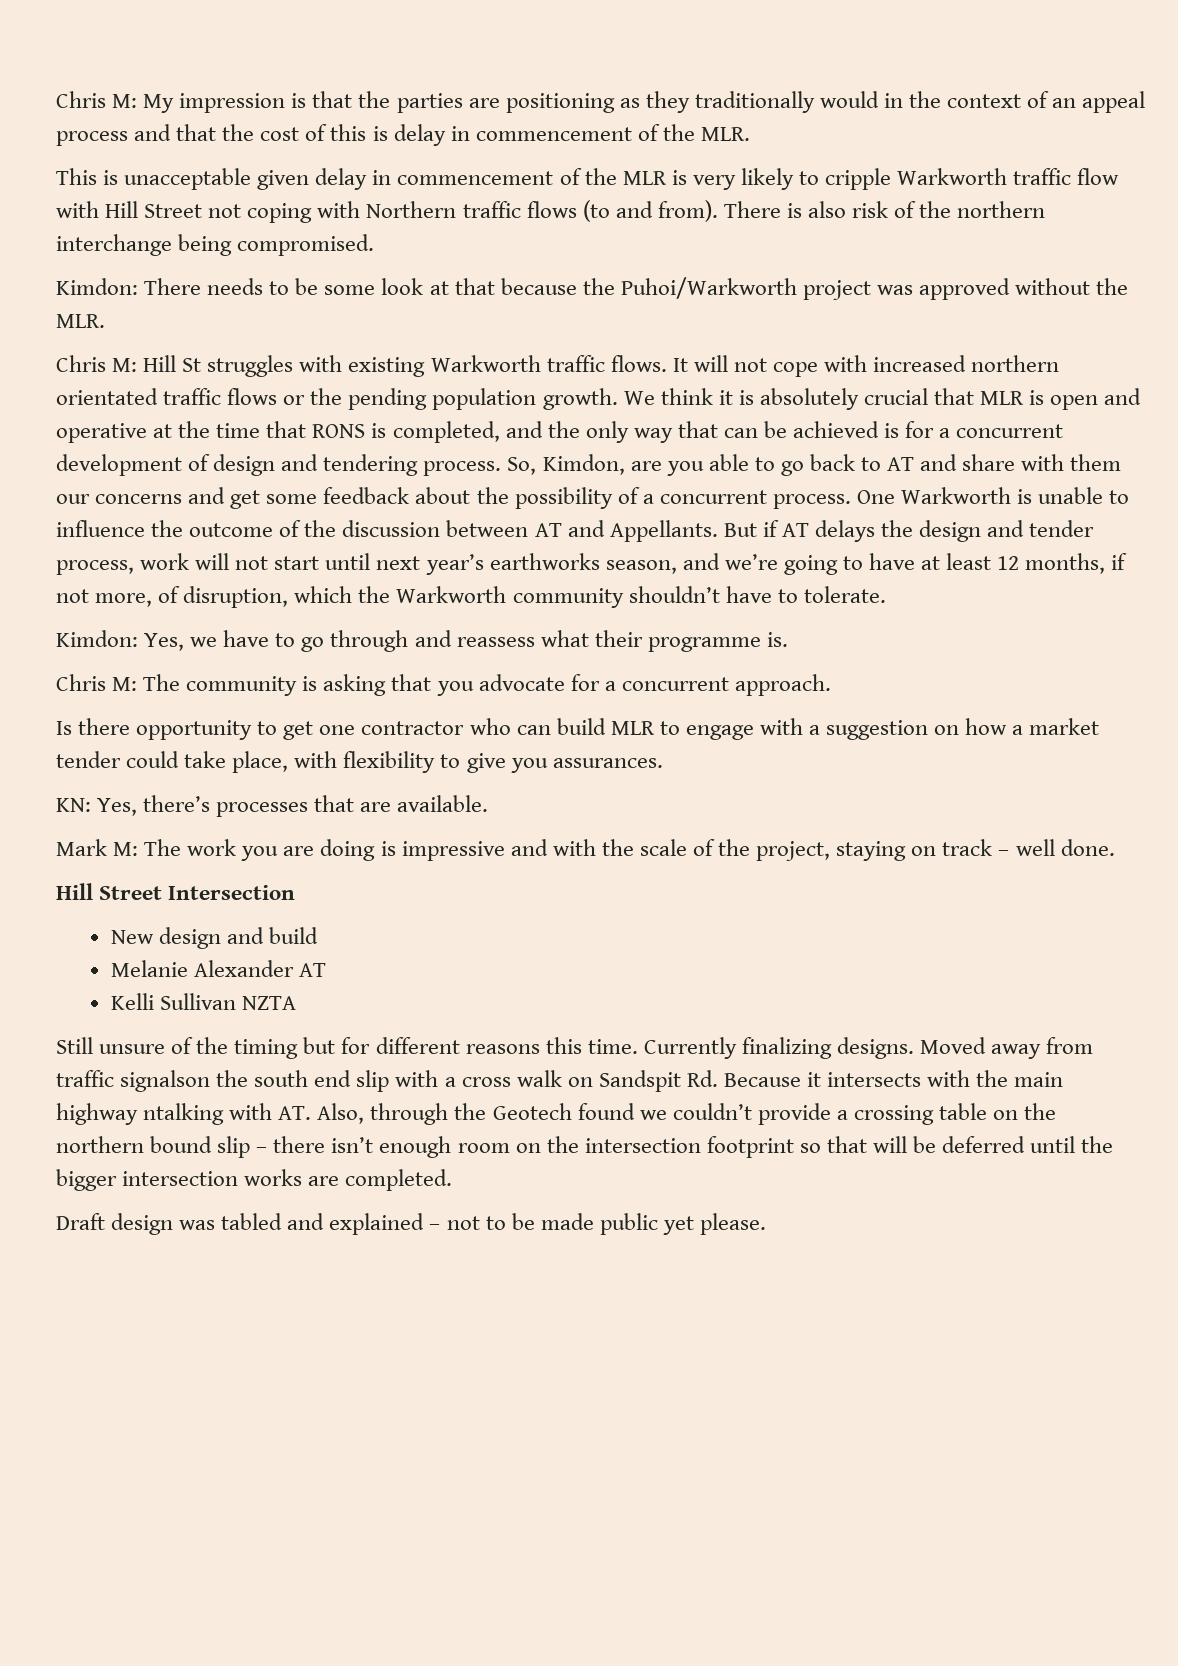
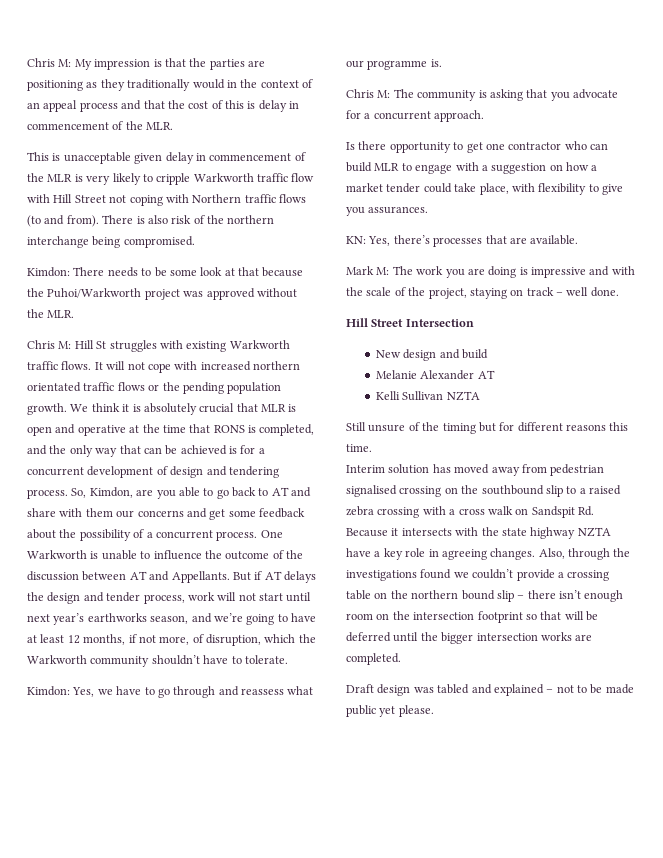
[594,630,643,647] their -> [346,60,364,68] our
[643,1037,1094,1059] [56,1070,390,1092] Currently finalizing designs. Moved away from traffic signalson the south end slip -> [346,464,605,476] [346,485,621,497] [346,506,420,518] // Interim solution has moved away from pedestrian signalised crossing on the southbound slip to a raised zebra crossing
[1014,1072,1064,1087] [56,1103,312,1125] main highway ntalking with AT. -> [501,527,611,539] [346,548,536,560] state highway NZTA have a key role in agreeing changes.
[492,1103,572,1120] Geotech -> [346,570,417,581] investigations

